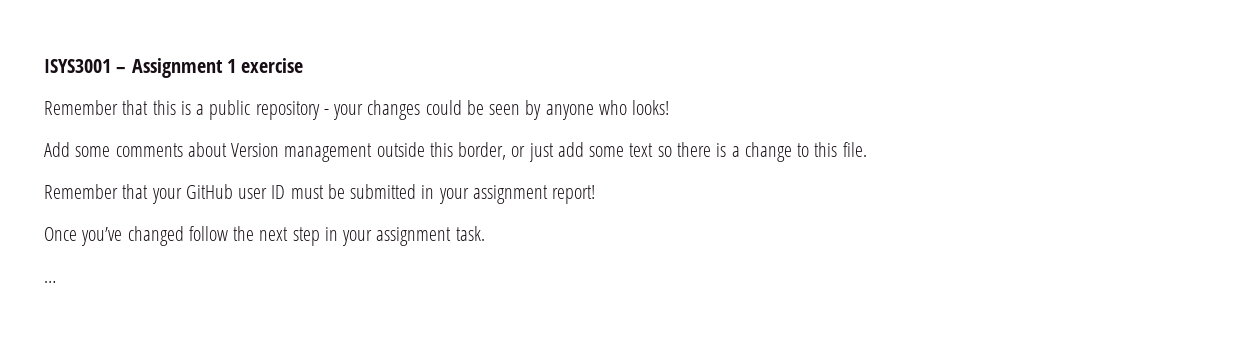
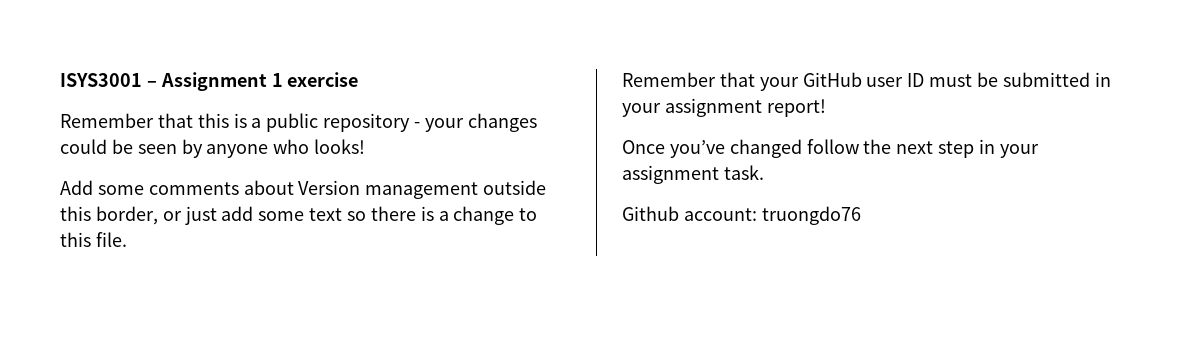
[44,280,56,283] … -> [622,206,861,225] Github account: truongdo76

